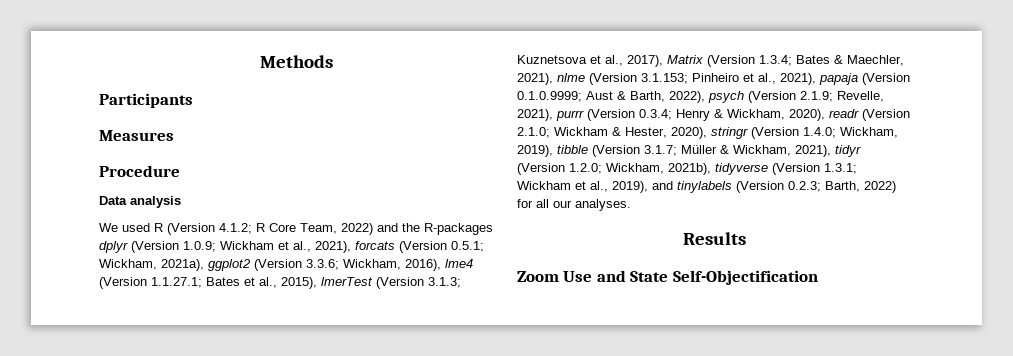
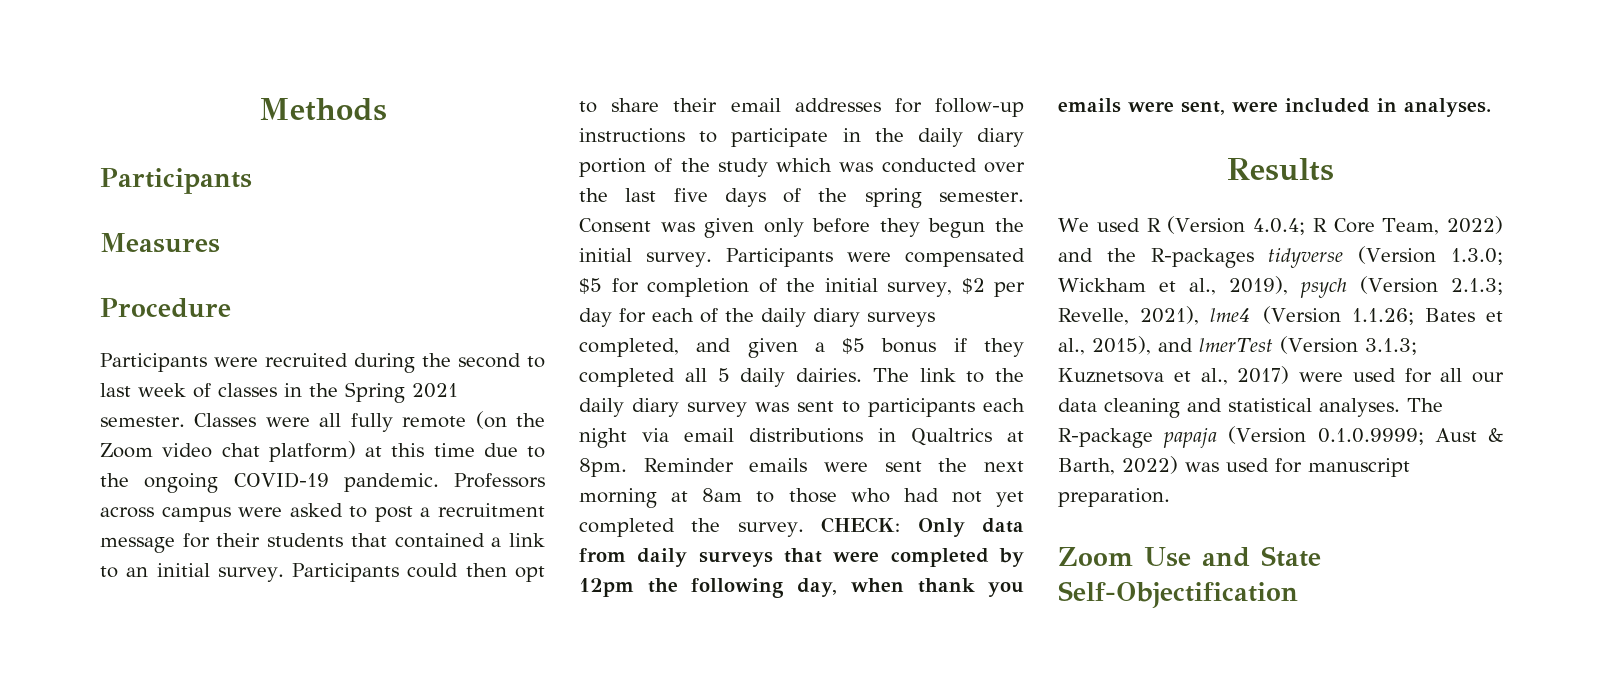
[99,196,181,208] Data analysis -> [100,353,545,373] [100,382,458,403] [100,411,545,432] [100,441,545,462] [100,472,545,493] [100,503,545,522] [100,533,545,553] [100,563,545,582] [579,98,1024,117] [579,128,1024,147] [579,158,1025,177] [579,188,1025,208] [579,218,1024,238] [579,248,1025,267] [579,278,1025,297] [579,308,935,327] [579,338,1024,358] [579,368,1024,387] [579,398,1025,417] [579,428,1024,448] [579,458,1024,477] [579,488,1024,508] [579,517,1024,537] [579,548,1024,567] [579,578,1024,598] [1058,98,1491,117] [1227,158,1334,181] Participants were recruited during the second to last week of classes in the Spring 2021 semester. Classes were all fully remote (on the Zoom video chat platform) at this time due to the ongoing COVID-19 pandemic. Professors across campus were asked to post a recruitment message for their students that contained a link to an initial survey. Participants could then opt to share their email addresses for follow-up instructions to participate in the daily diary portion of the study which was conducted over the last five days of the spring semester. Consent was given only before they begun the initial survey. Participants were compensated $5 for completion of the initial survey, $2 per day for each of the daily diary surveys completed, and given a $5 bonus if they completed all 5 daily dairies. The link to the daily diary survey was sent to participants each night via email distributions in Qualtrics at 8pm. Reminder emails were sent the next morning at 8am to those who had not yet completed the survey. CHECK: Only data from daily surveys that were completed by 12pm the following day, when thank you emails were sent, were included in analyses. // Results
[219,223,252,234] 4.1.2; -> [1252,218,1305,235] 4.0.4;
[99,241,484,253] [99,259,441,271] dplyr (Version 1.0.9; Wickham et al., 2021), forcats (Version 0.5.1; Wickham, 2021a), ggplot2 (Version 3.3.6; Wickham, 2016), -> [1268,246,1503,268] [1058,276,1503,298] [1058,306,1200,325] tidyverse (Version 1.3.0; Wickham et al., 2019), psych (Version 2.1.3; Revelle, 2021),
[151,277,202,288] 1.1.27.1; -> [1351,308,1414,325] 1.1.26;
(317, 283) none -> [1158,338,1193,352] and
[627,55,904,67] [517,73,816,85] 2017), Matrix (Version 1.3.4; Bates & Maechler, 2021), nlme (Version 3.1.153; Pinheiro et al., 2021), -> [1237,366,1504,384] [1058,398,1443,418] [1058,428,1153,448] 2017) were used for all our data cleaning and statistical analyses. The R-package
[669,91,884,103] [517,109,910,121] [517,127,898,139] [517,145,861,157] [517,163,857,175] [517,181,896,193] [517,199,631,211] [682,232,746,245] 2022), psych (Version 2.1.9; Revelle, 2021), purrr (Version 0.3.4; Henry & Wickham, 2020), readr (Version 2.1.0; Wickham & Hester, 2020), stringr (Version 1.4.0; Wickham, 2019), tibble (Version 3.1.7; Müller & Wickham, 2021), tidyr (Version 1.2.0; Wickham, 2021b), tidyverse (Version 1.3.1; Wickham et al., 2019), and tinylabels (Version 0.2.3; Barth, 2022) for all our analyses. // Results -> [1122,456,1410,477] [1058,488,1170,507] 2022) was used for manuscript preparation.

